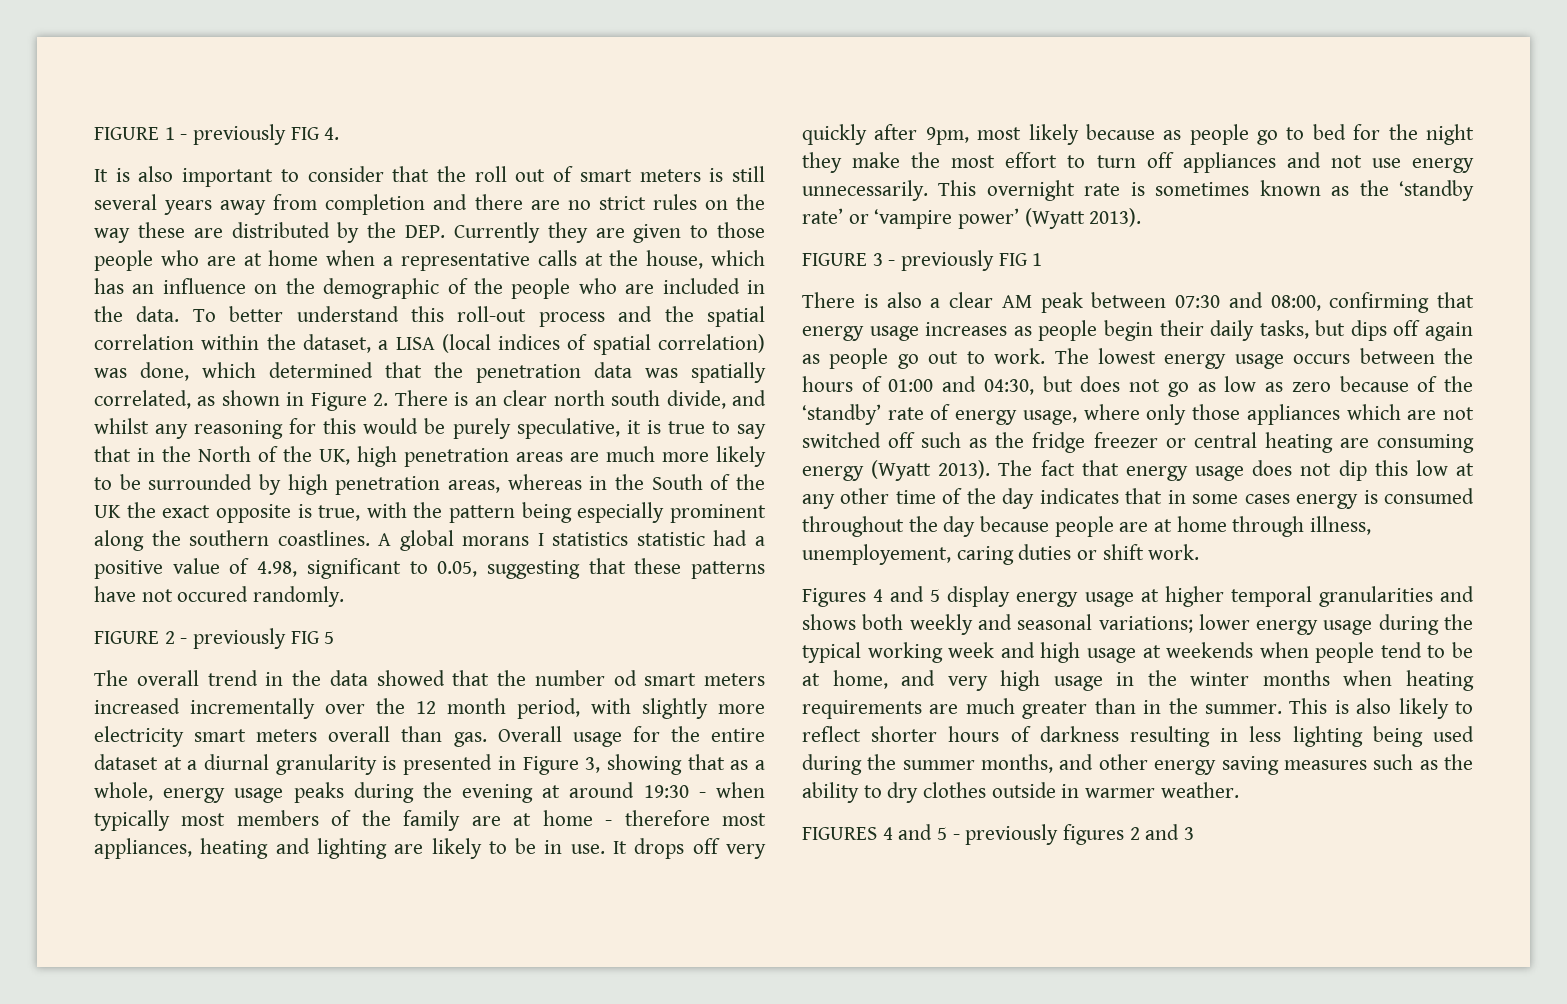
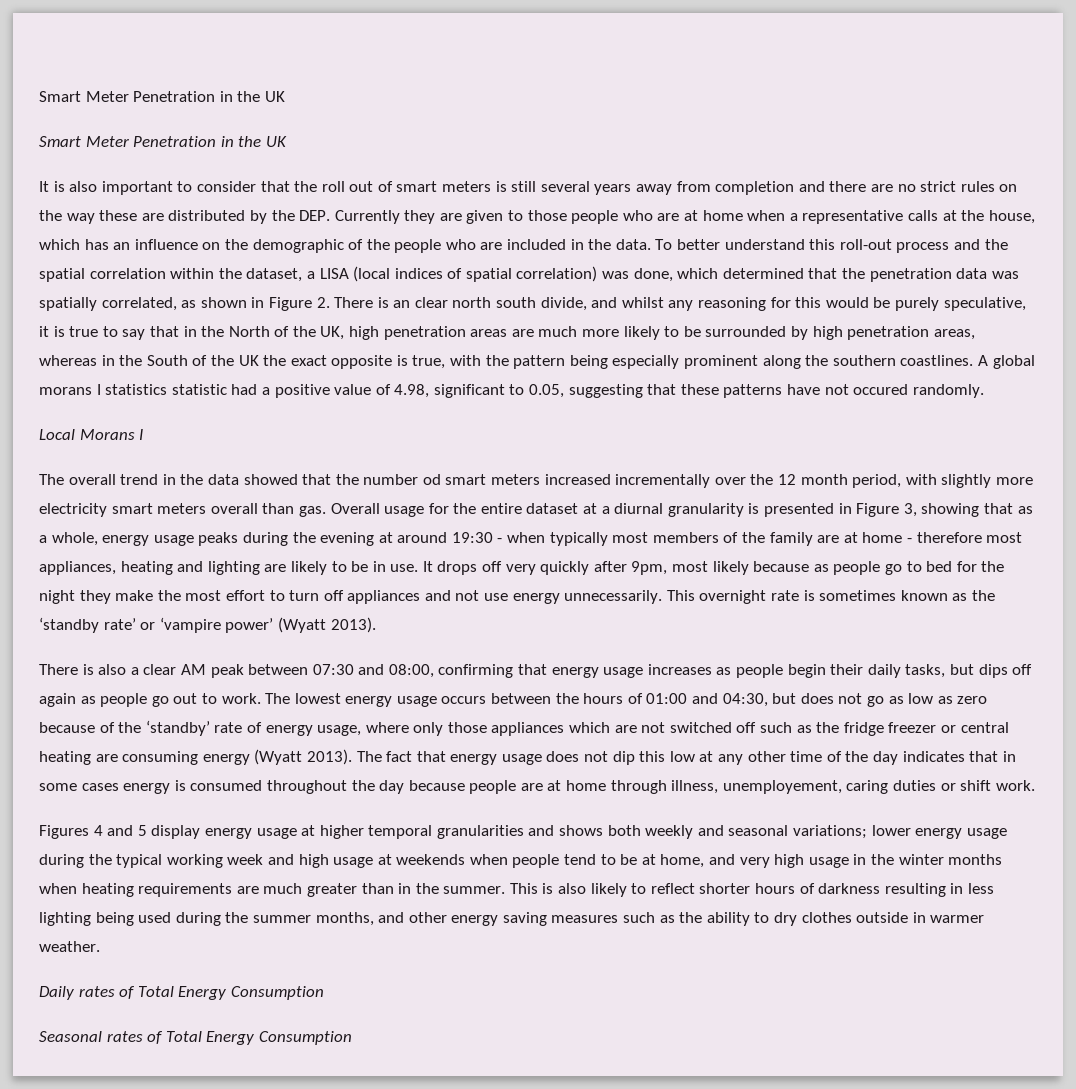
[94,124,340,145] FIGURE 1 - previously FIG 4. -> [39,91,285,102] [39,136,287,147] Smart Meter Penetration in the UK // Smart Meter Penetration in the UK
[94,628,335,649] FIGURE 2 - previously FIG 5 -> [39,429,144,440] Local Morans I
[802,250,1043,271] // FIGURE 3 - previously FIG 1 -> (376, 625) none
[802,824,1195,845] FIGURES 4 and 5 - previously figures 2 and 3 -> [39,986,324,1000] [39,1031,352,1045] Daily rates of Total Energy Consumption // Seasonal rates of Total Energy Consumption

